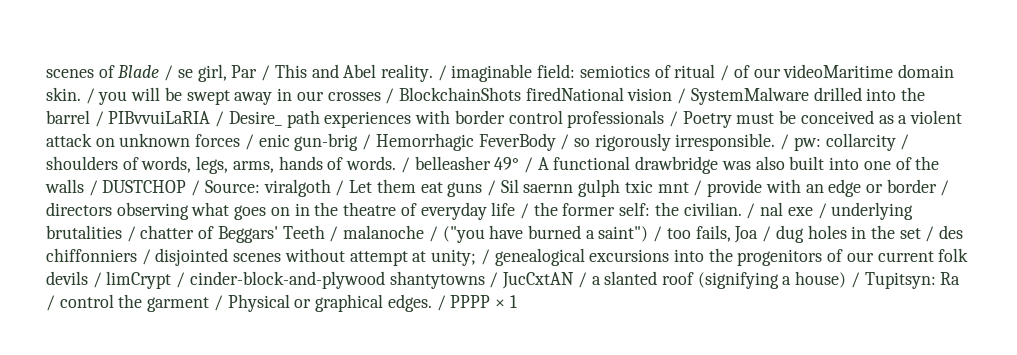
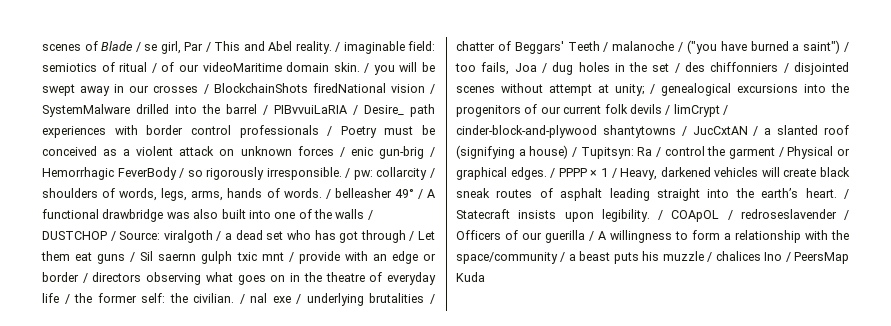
(345, 188) none -> [225,230,415,243] a dead set who has got through /
(517, 301) none -> [611,167,850,180] [456,188,849,201] [456,209,849,222] [456,230,849,243] [456,251,849,264] [456,272,485,282] / Heavy, darkened vehicles will create black sneak routes of asphalt leading straight into the earth’s heart. / Statecraft insists upon legibility. / COApOL / redroseslavender / Officers of our guerilla / A willingness to form a relationship with the space/community / a beast puts his muzzle / chalices Ino / PeersMap Kuda

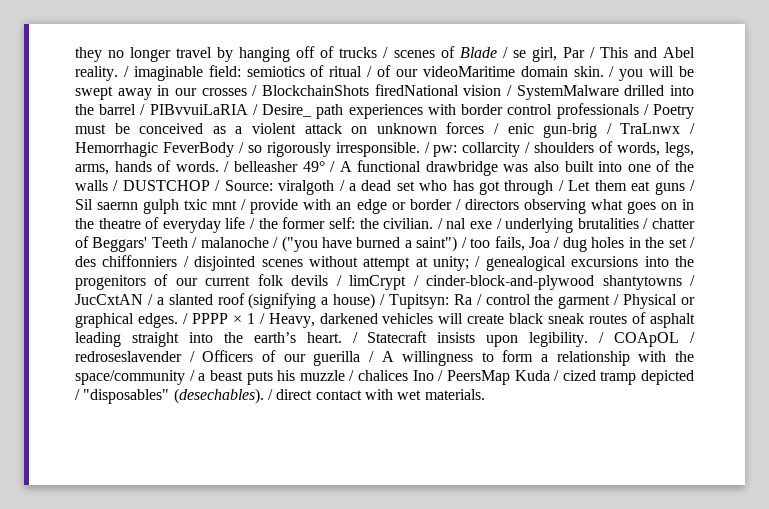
(42, 47) none -> [75,46,389,62] they no longer travel by hanging off of trucks /
(435, 152) none -> [620,123,696,134] TraLnwx /
(485, 277) none -> [554,370,694,385] [75,388,485,404] / cized tramp depicted / "disposables" (desechables). / direct contact with wet materials.

